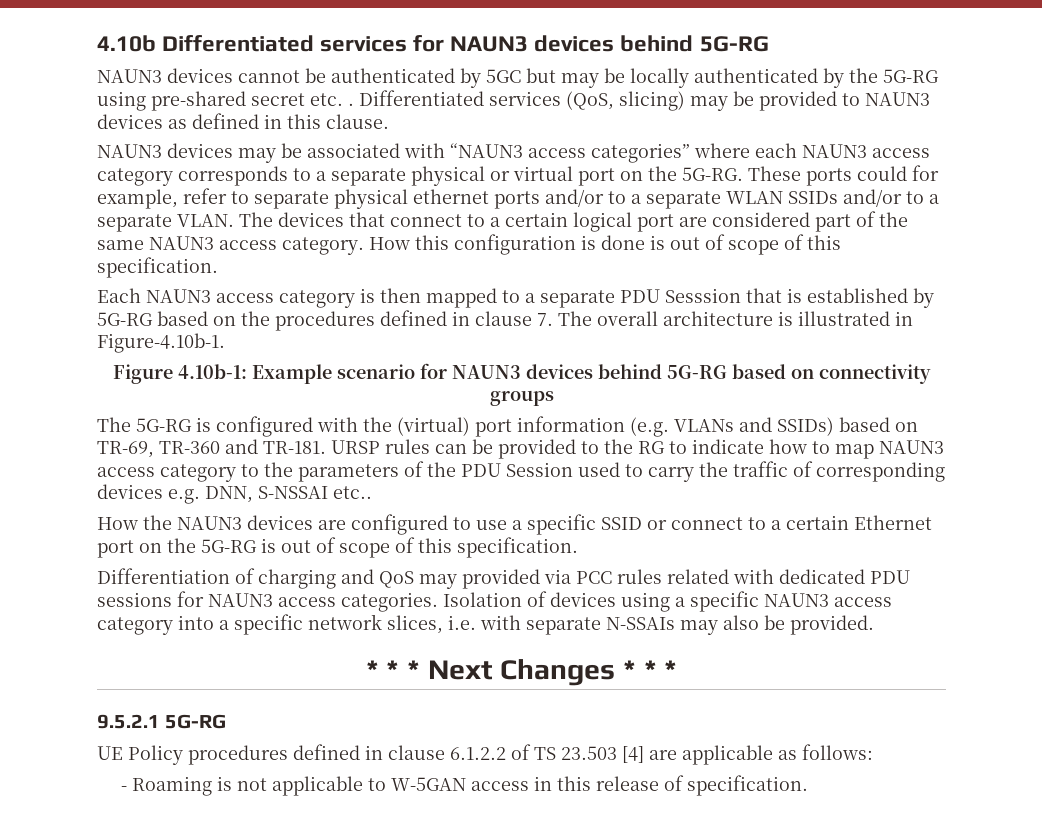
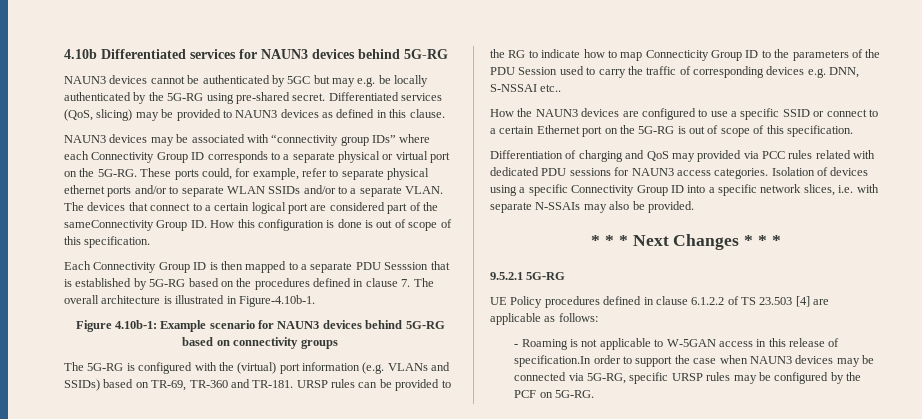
(599, 80) none -> [357,77,376,87] e.g.
[251,93,354,106] secret etc. . -> [292,93,326,101] secret.
[450,143,930,163] [97,168,173,186] “NAUN3 access categories” where each NAUN3 access category -> [271,134,431,146] [64,151,205,163] “connectivity group IDs” where each Connectivity Group ID
[857,166,907,181] could -> [201,168,232,180] could,
[631,194,641,204] a -> (179, 190) none
[97,236,364,255] same NAUN3 access category. -> [64,220,207,231] sameConnectivity Group ID.
[146,289,355,308] NAUN3 access category -> [93,262,207,273] Connectivity Group ID
[879,440,944,454] [97,464,236,482] NAUN3 access category -> [645,50,759,61] Connecticity Group ID
[764,593,892,607] [97,617,173,635] NAUN3 access category -> [571,185,684,196] Connectivity Group ID
[686,775,808,796] specification. -> [514,355,875,367] [514,372,862,384] [514,390,595,398] specification.In order to support the case when NAUN3 devices may be connected via 5G-RG, specific URSP rules may be configured by the PCF on 5G-RG.

